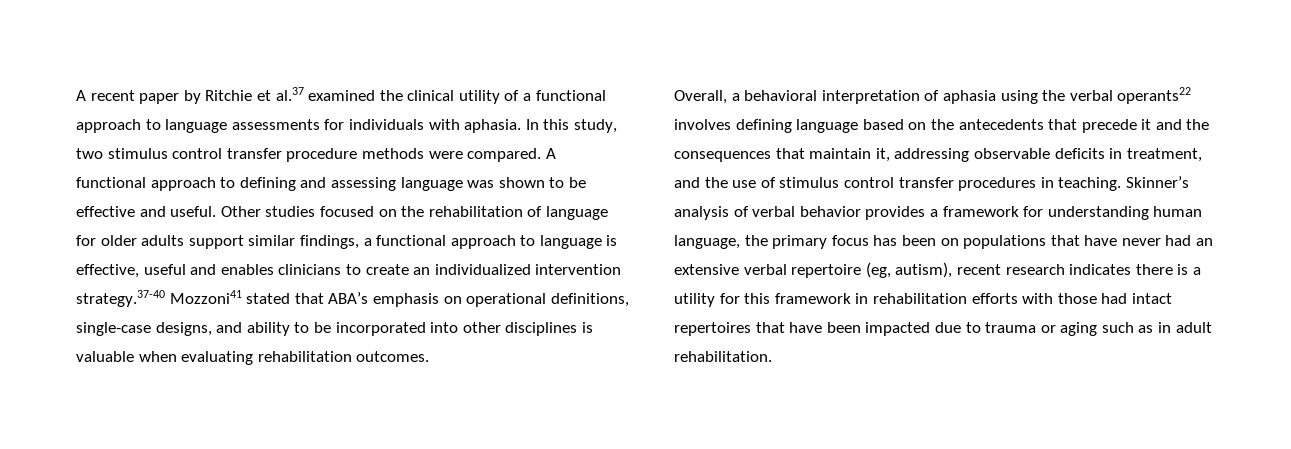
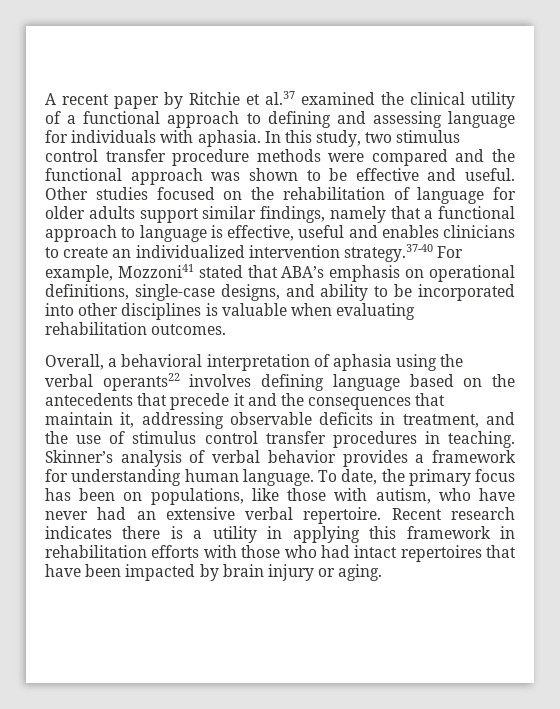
[165,119,320,133] language assessments -> [267,111,515,128] defining and assessing language
[467,148,556,162] [76,177,463,191] compared. A functional approach to defining and assessing language -> [371,149,515,166] [45,168,203,185] compared and the functional approach
(359, 242) none -> [329,206,421,223] namely that
(165, 298) none -> [437,246,464,258] [45,265,113,282] For example,
[674,235,740,249] language, -> [242,469,378,486] language. To date,
[963,235,1080,249] populations that -> [150,488,471,505] populations, like those with autism, who
[791,262,1001,278] repertoire (eg, autism), recent -> [303,507,442,524] repertoire. Recent
[719,293,740,304] for -> [267,526,360,543] in applying
(1097, 298) none -> [284,545,317,558] who
[934,322,1212,336] [674,351,772,362] due to trauma or aging such as in adult rehabilitation. -> [199,564,383,581] by brain injury or aging.

